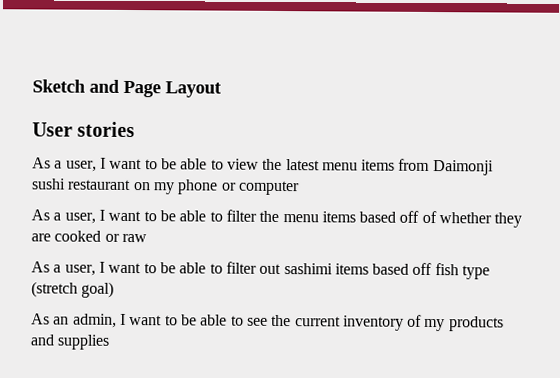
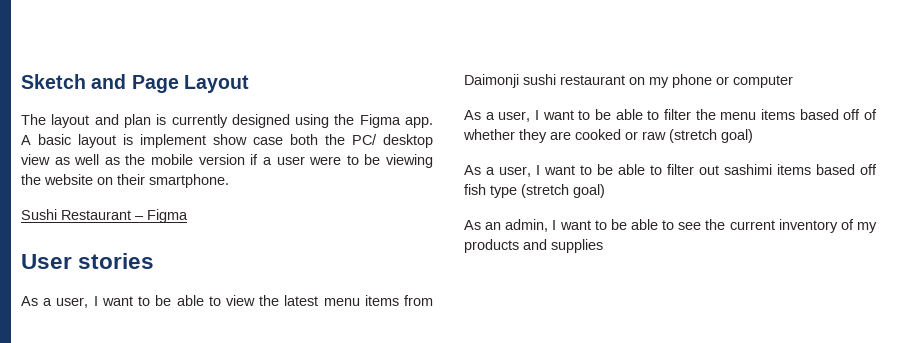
(222, 89) none -> [21,114,434,128] [21,134,433,148] [21,154,434,168] [21,174,229,188] [21,209,188,223] // The layout and plan is currently designed using the Figma app. A basic layout is implement show case both the PC/ desktop view as well as the mobile version if a user were to be viewing the website on their smartphone. // Sushi Restaurant – Figma
(147, 238) none -> [669,129,753,143] (stretch goal)

